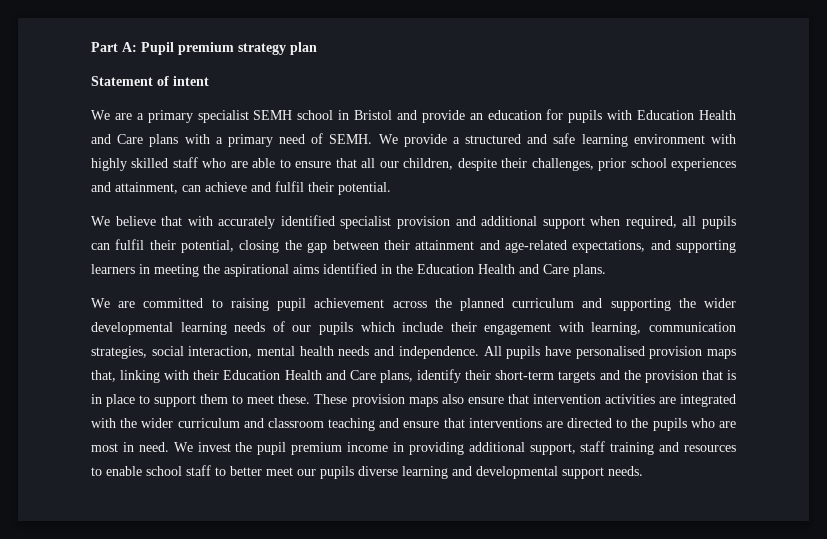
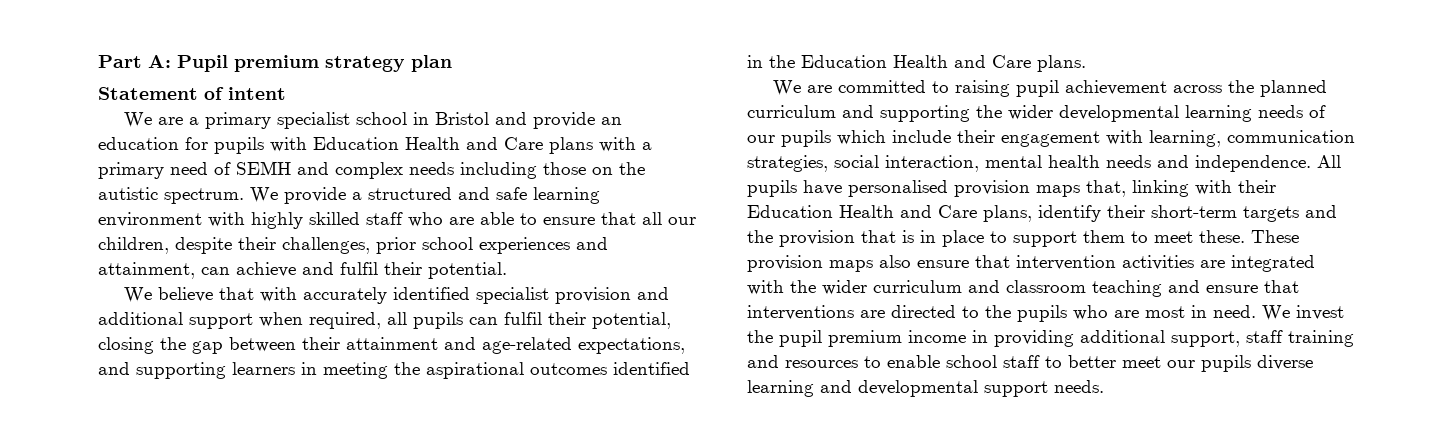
[253,110,293,120] SEMH -> (350, 120) none
[329,134,373,144] SEMH. -> [236,161,645,179] [98,187,244,204] SEMH and complex needs including those on the autistic spectrum.
[293,264,319,274] aims -> [530,363,607,375] outcomes

